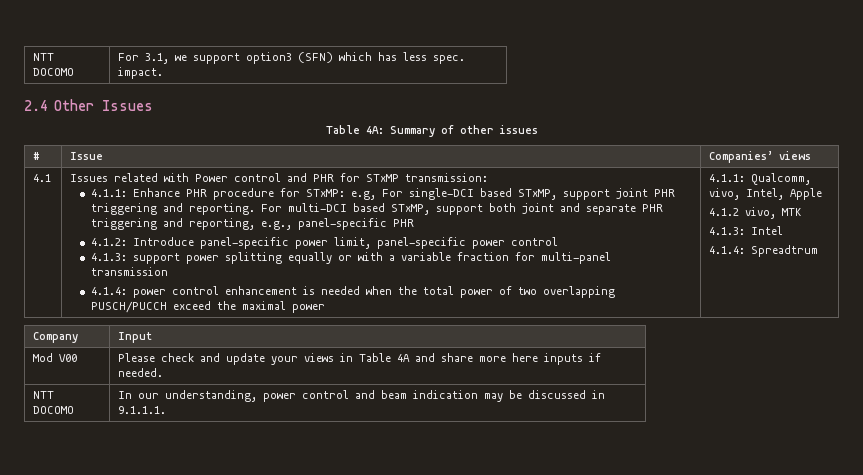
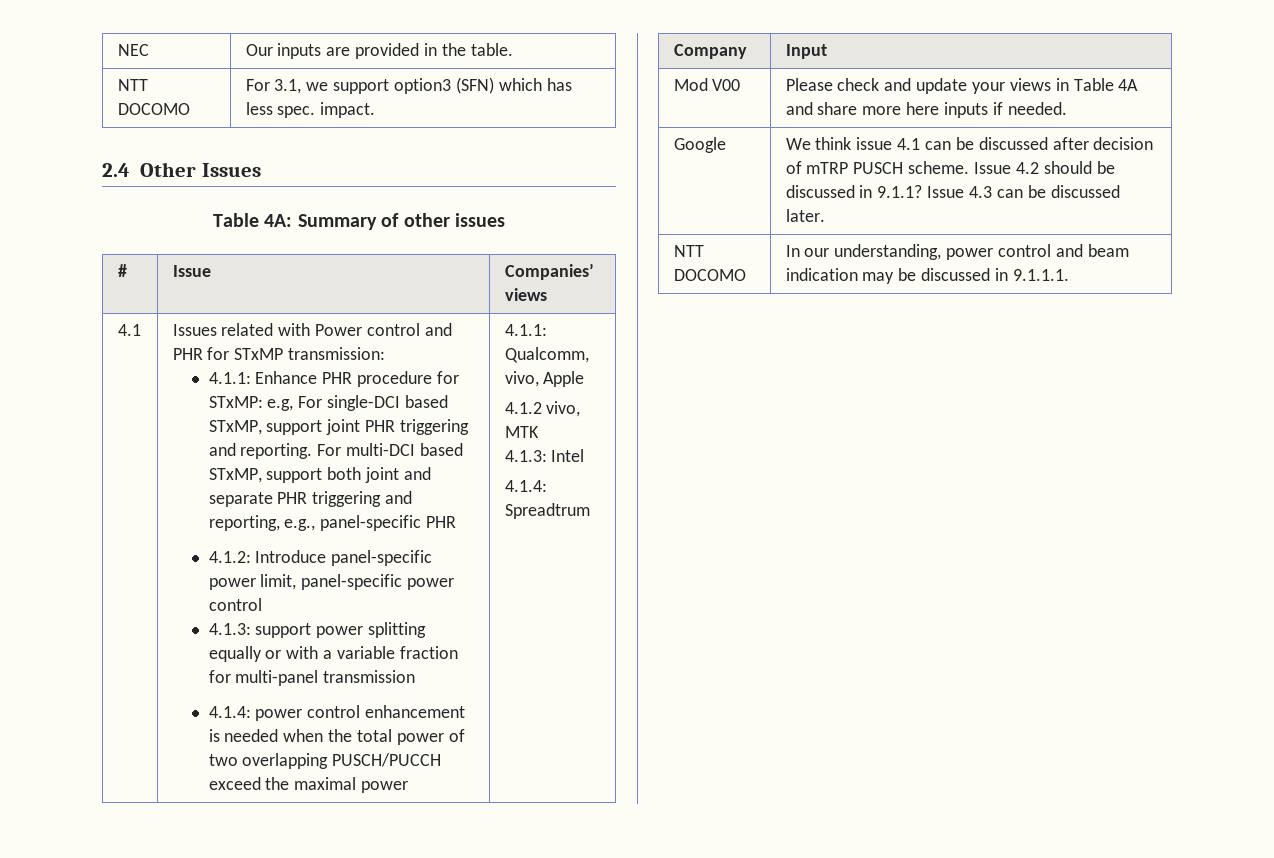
(33, 57) none -> [117,44,149,56] [245,43,513,59] NEC | Our inputs are provided in the table. //
[746,188,785,200] Intel, -> (539, 379) none
(164, 372) none -> [673,137,726,153] [785,137,1154,150] [785,161,1115,174] [785,185,1120,198] [785,209,825,222] // Google | We think issue 4.1 can be discussed after decision of mTRP PUSCH scheme. Issue 4.2 should be discussed in 9.1.1? Issue 4.3 can be discussed later.

